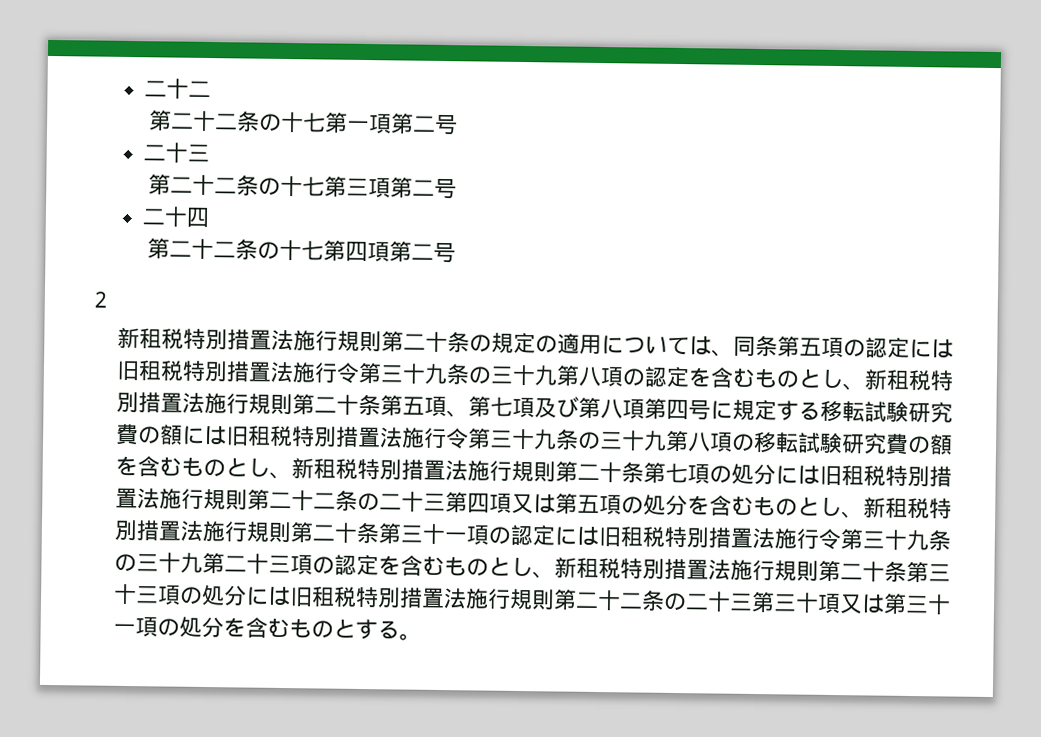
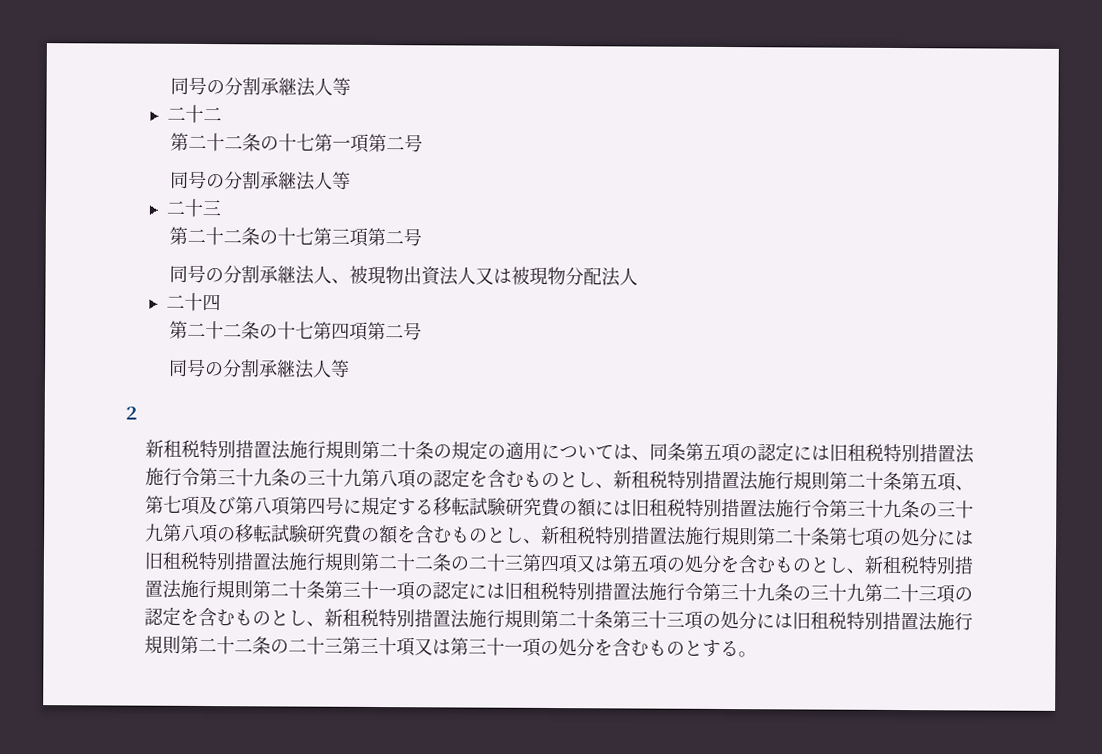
(143, 88) none -> [169,76,351,97] 同号の分割承継法人等 //
(458, 124) none -> [169,170,351,191] // 同号の分割承継法人等
(457, 188) none -> [168,264,638,287] // 同号の分割承継法人、被現物出資法人又は被現物分配法人
(456, 252) none -> [167,358,350,379] // 同号の分割承継法人等

